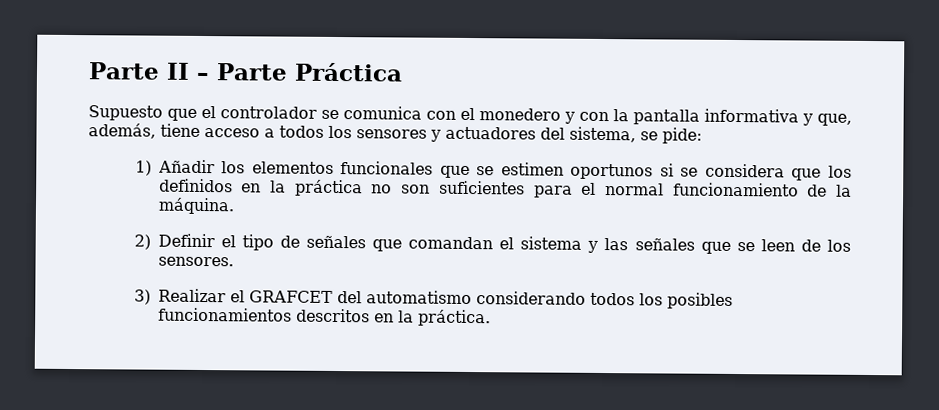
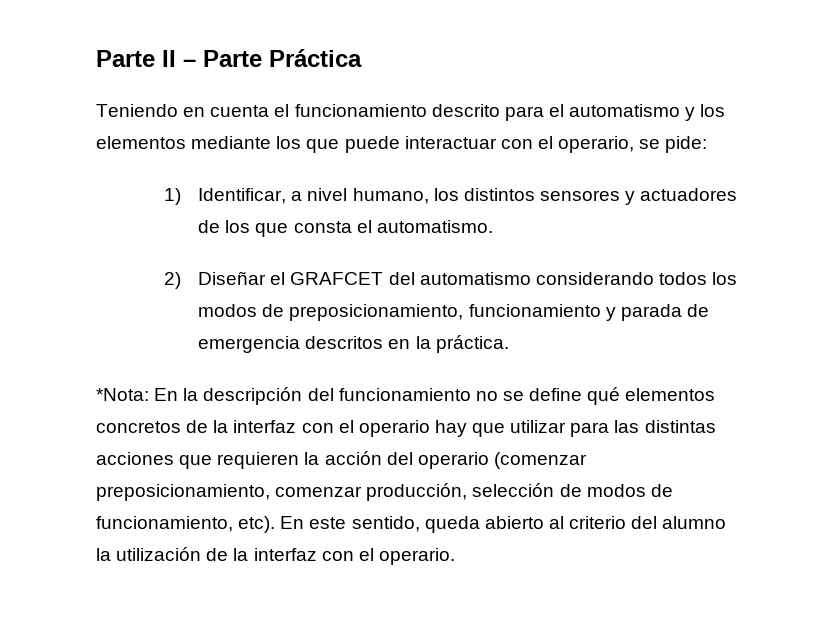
[88,105,852,126] [88,123,702,144] [134,159,852,181] [158,178,852,198] [157,197,235,215] [133,233,851,254] [157,256,234,267] [133,288,226,305] Supuesto que el controlador se comunica con el monedero y con la pantalla informativa y que, además, tiene acceso a todos los sensores y actuadores del sistema, se pide: // 1) Añadir los elementos funcionales que se estimen oportunos si se considera que los definidos en la práctica no son suficientes para el normal funcionamiento de la máquina. // 2) Definir el tipo de señales que comandan el sistema y las señales que se leen de los sensores. // 3) Realizar -> [96,104,726,121] [96,136,708,153] [164,188,738,205] [198,220,493,237] [164,271,267,289] Teniendo en cuenta el funcionamiento descrito para el automatismo y los elementos mediante los que puede interactuar con el operario, se pide: // 1) Identificar, a nivel humano, los distintos sensores y actuadores de los que consta el automatismo. // 2) Diseñar
[666,292,733,309] [157,307,491,327] posibles funcionamientos descritos en la práctica. -> [198,304,709,321] [198,335,509,353] [96,387,716,405] [96,420,716,437] [96,451,587,469] [96,483,673,501] [96,516,727,533] [96,547,455,565] modos de preposicionamiento, funcionamiento y parada de emergencia descritos en la práctica. // *Nota: En la descripción del funcionamiento no se define qué elementos concretos de la interfaz con el operario hay que utilizar para las distintas acciones que requieren la acción del operario (comenzar preposicionamiento, comenzar producción, selección de modos de funcionamiento, etc). En este sentido, queda abierto al criterio del alumno la utilización de la interfaz con el operario.

